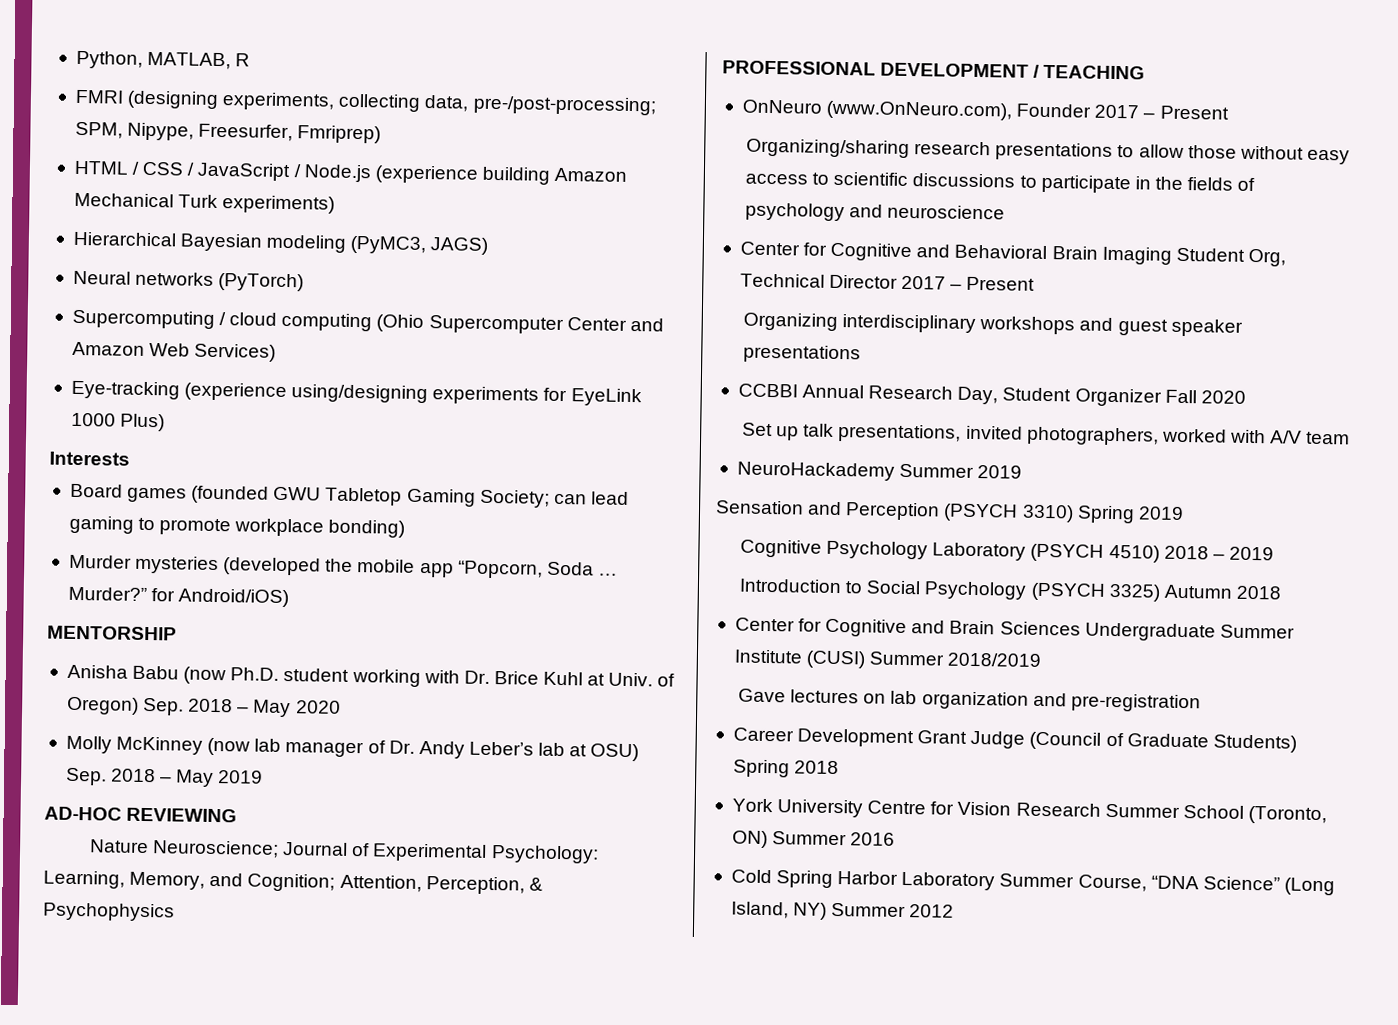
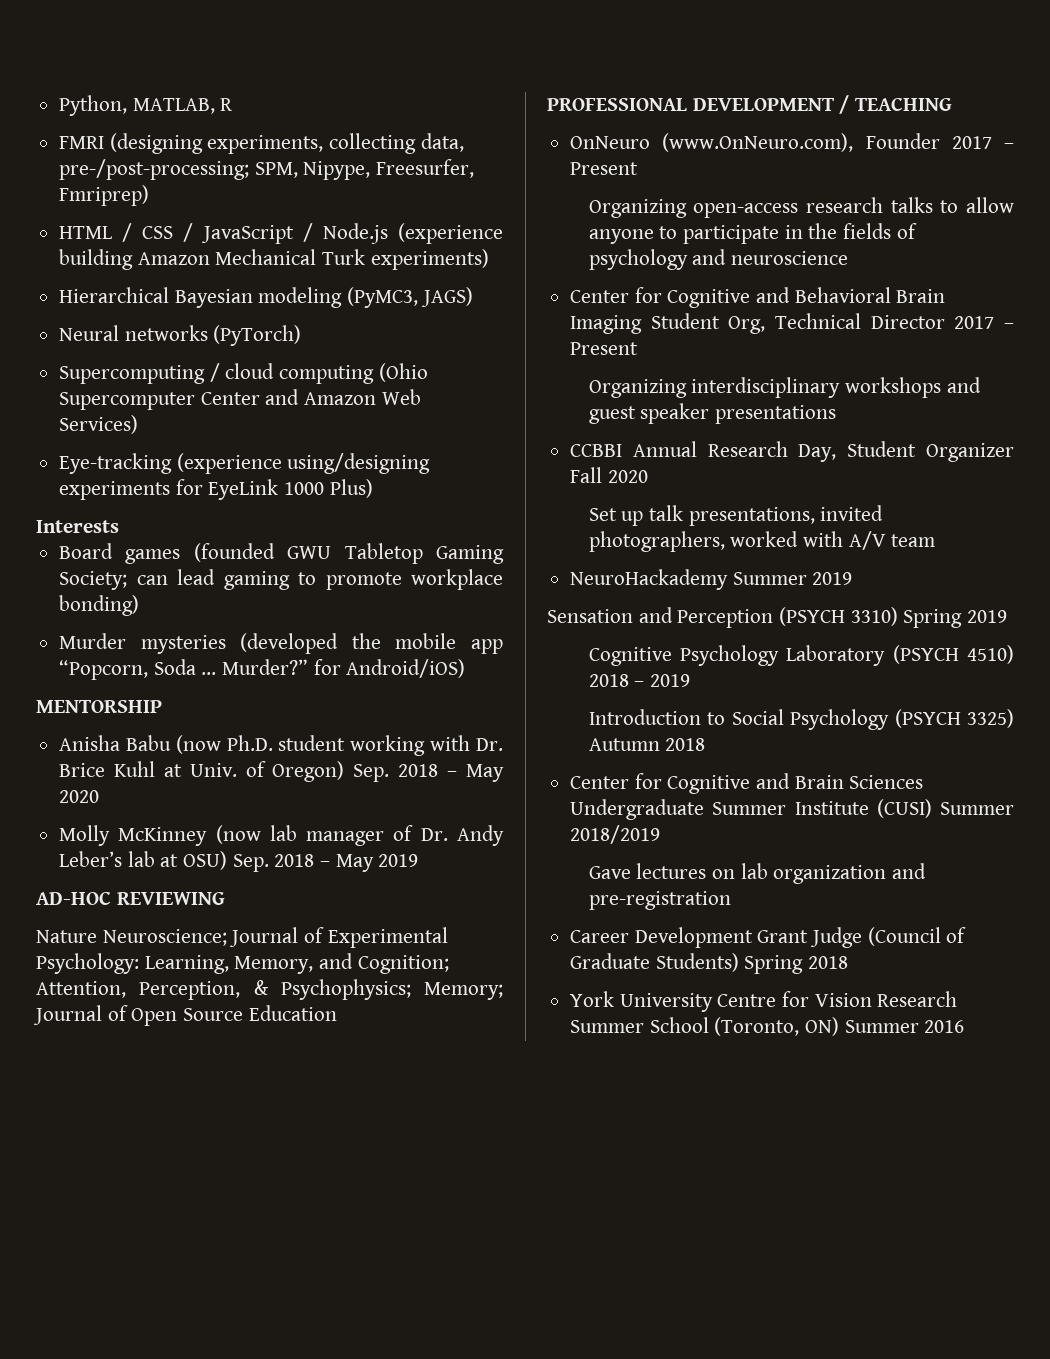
[43,902,175,922] Psychophysics -> [280,979,503,1000] [33,1005,337,1026] Psychophysics; Memory; Journal of Open Source Education
[746,138,1350,165] [745,171,1016,188] Organizing/sharing research presentations to allow those without easy access to scientific discussions -> [588,197,1014,218] [588,229,654,244] Organizing open-access research talks to allow anyone
[730,869,1335,896] [730,901,955,920] // Cold Spring Harbor Laboratory Summer Course, “DNA Science” (Long Island, NY) Summer 2012 -> (965, 1026) none

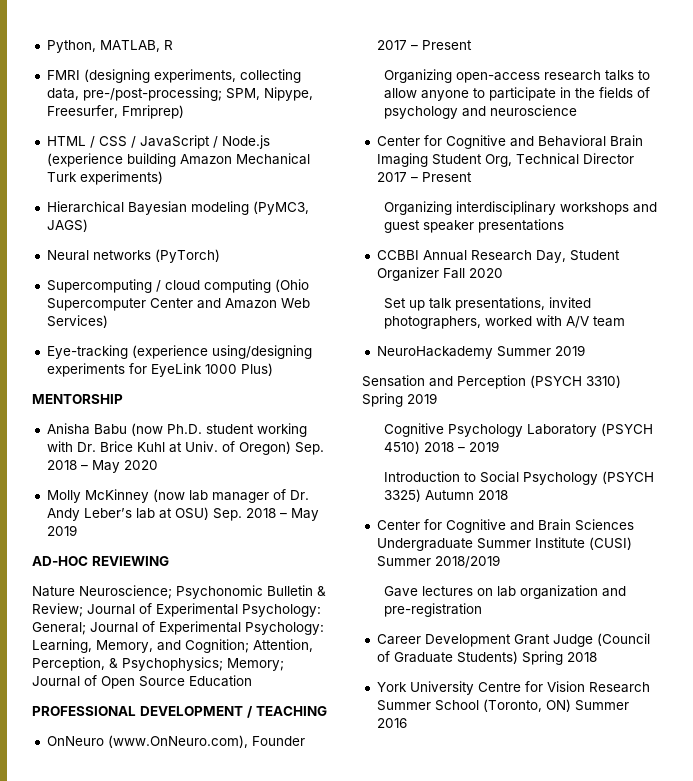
[36,520,119,533] [59,543,504,564] [59,569,503,590] [59,595,140,616] [59,633,503,654] [59,659,466,680] // Interests // Board games (founded GWU Tabletop Gaming Society; can lead gaming to promote workplace bonding) // Murder mysteries (developed the mobile app “Popcorn, Soda … Murder?” for Android/iOS) -> (273, 369) none
(227, 937) none -> [176,585,326,599] [32,603,321,617] [32,622,86,635] Psychonomic Bulletin & Review; Journal of Experimental Psychology: General;

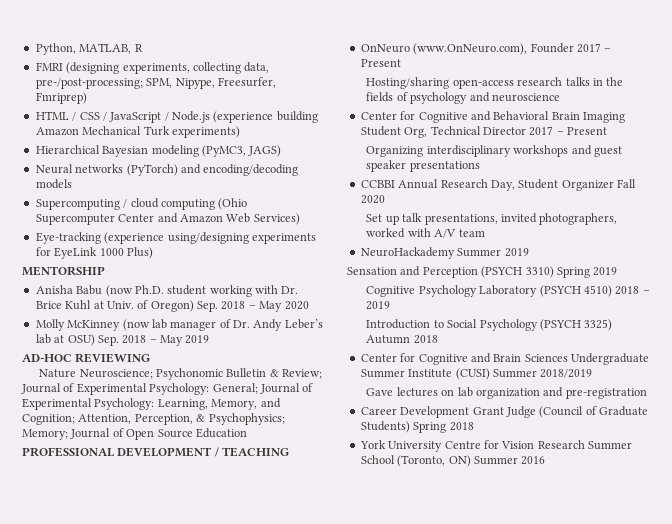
(220, 256) none -> [180,164,299,176] [35,179,72,189] and encoding/decoding models
[383,69,452,83] Organizing -> [366,77,450,89] Hosting/sharing
[637,70,650,80] [383,87,556,101] to allow anyone to participate -> (590, 81) none

